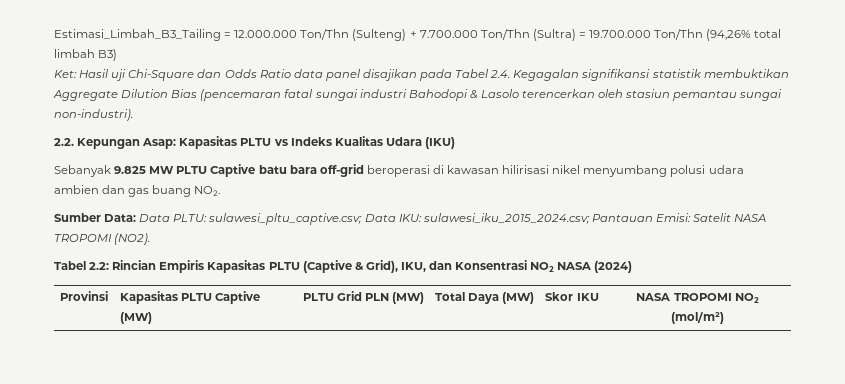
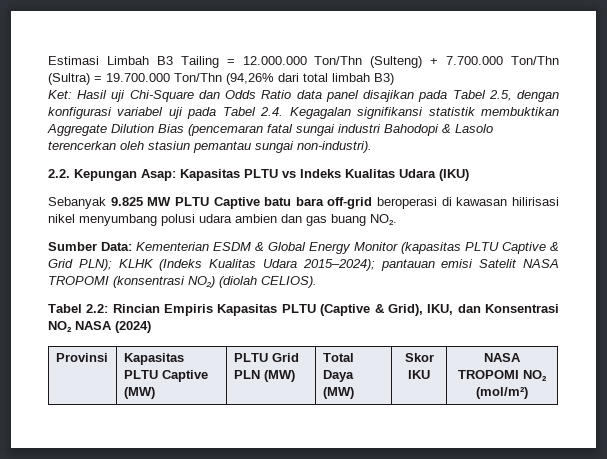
[54,29,221,41] Estimasi_Limbah_B3_Tailing -> [48,56,219,68] Estimasi Limbah B3 Tailing
(752, 35) none -> [278,73,299,82] dari
(490, 73) none -> [488,90,559,102] [48,107,256,119] 2.5, dengan konfigurasi variabel uji pada Tabel
[139,213,767,225] [54,233,151,245] Data PLTU: sulawesi_pltu_captive.csv; Data IKU: sulawesi_iku_2015_2024.csv; Pantauan Emisi: Satelit NASA TROPOMI (NO2). -> [136,242,559,254] [48,259,559,271] [48,276,317,288] Kementerian ESDM & Global Energy Monitor (kapasitas PLTU Captive & Grid PLN); KLHK (Indeks Kualitas Udara 2015–2024); pantauan emisi Satelit NASA TROPOMI (konsentrasi NO₂) (diolah CELIOS).

